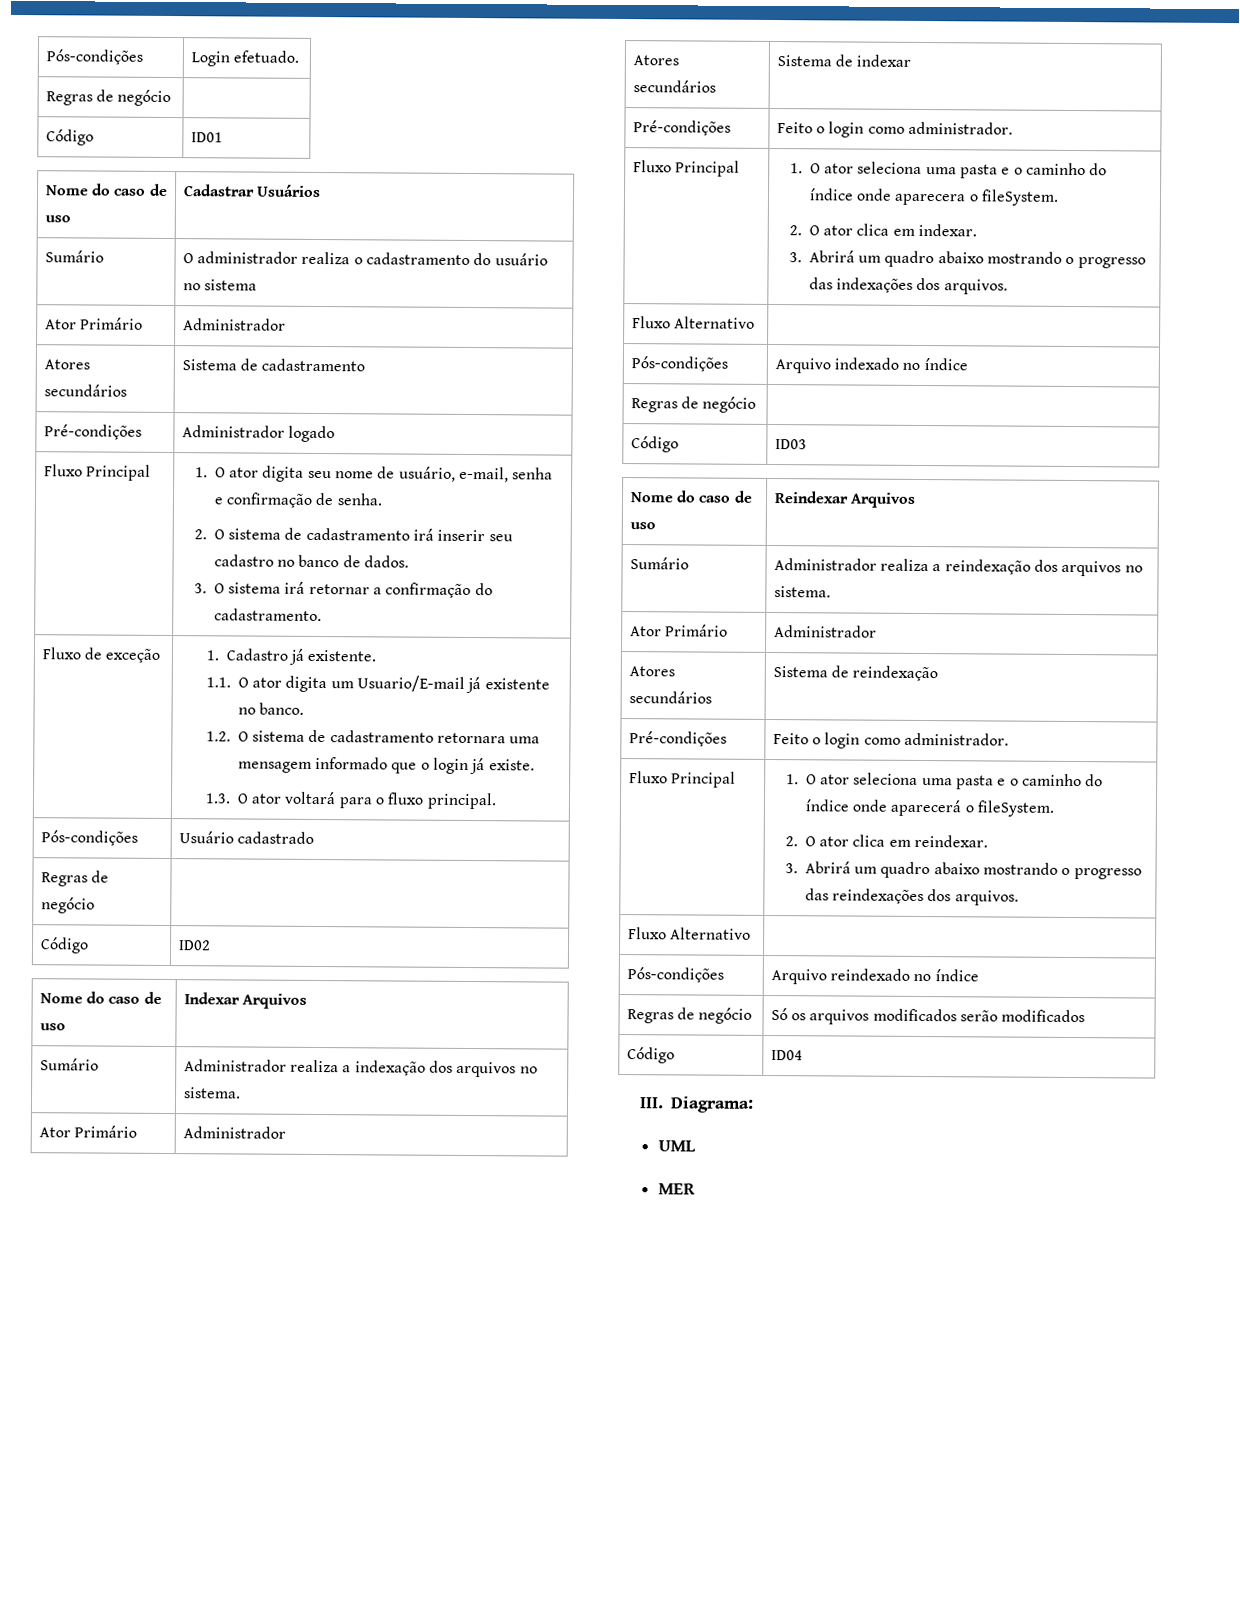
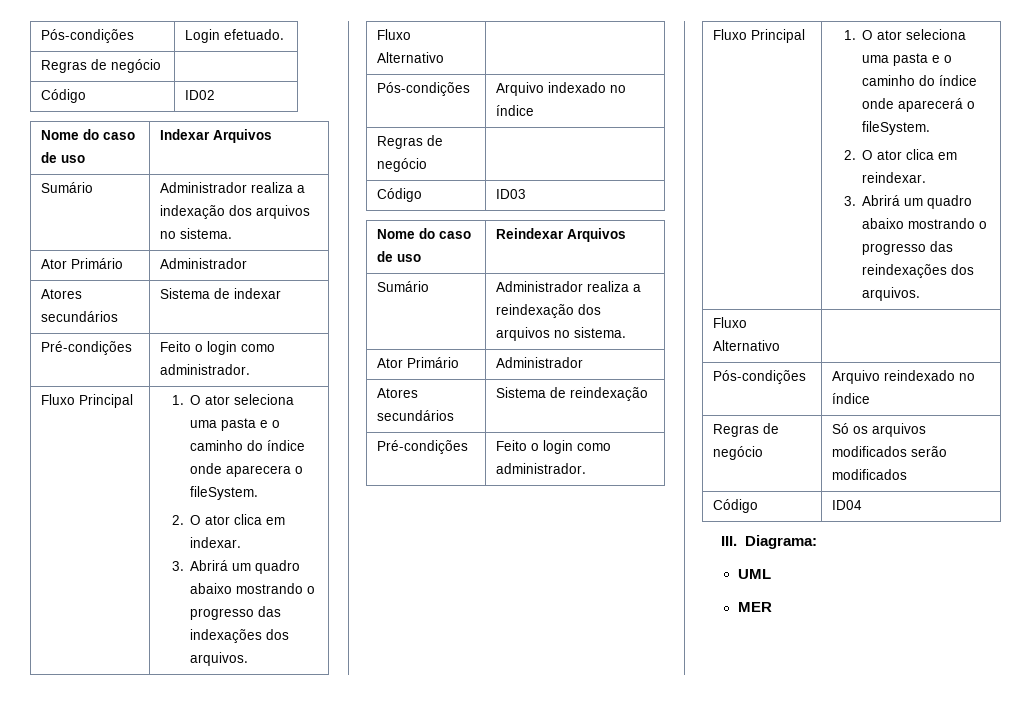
[45,129,94,146] [190,132,223,143] [44,183,168,196] [44,215,71,223] [182,184,322,198] [44,250,104,263] [182,251,548,266] [182,279,258,291] [44,317,144,330] [182,318,286,331] [43,359,90,370] [43,384,127,397] [181,358,366,372] [43,424,142,440] [181,425,336,443] [43,464,152,481] [194,465,554,483] [213,492,383,508] [193,527,513,542] [213,554,409,568] [193,581,493,599] [213,608,322,622] [41,647,161,663] [205,648,377,665] [205,675,550,694] [237,702,304,715] [205,729,541,744] [237,756,535,775] [204,791,497,810] [40,830,138,846] [178,831,315,844] [40,870,110,887] [40,897,95,914] // Código | ID01 // Nome do caso de uso | Cadastrar Usuários // Sumário | O administrador realiza o cadastramento do usuário no sistema // Ator Primário | Administrador // Atores secundários | Sistema de cadastramento // Pré-condições | Administrador logado // Fluxo Principal | 1. O ator digita seu nome de usuário, e-mail, senha e confirmação de senha. // 2. O sistema de cadastramento irá inserir seu cadastro no banco de dados. // 3. O sistema irá retornar a confirmação do cadastramento. // Fluxo de exceção | 1. Cadastro já existente. // 1.1. O ator digita um Usuario/E-mail já existente no banco. // 1.2. O sistema de cadastramento retornara uma mensagem informado que o login já existe. // 1.3. O ator voltará para o fluxo principal. // Pós-condições | Usuário cadastrado // Regras de negócio | -> (162, 66) none

